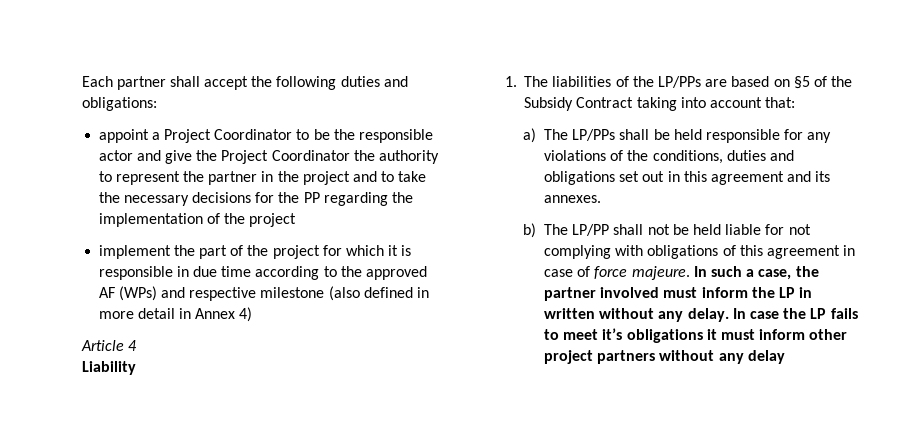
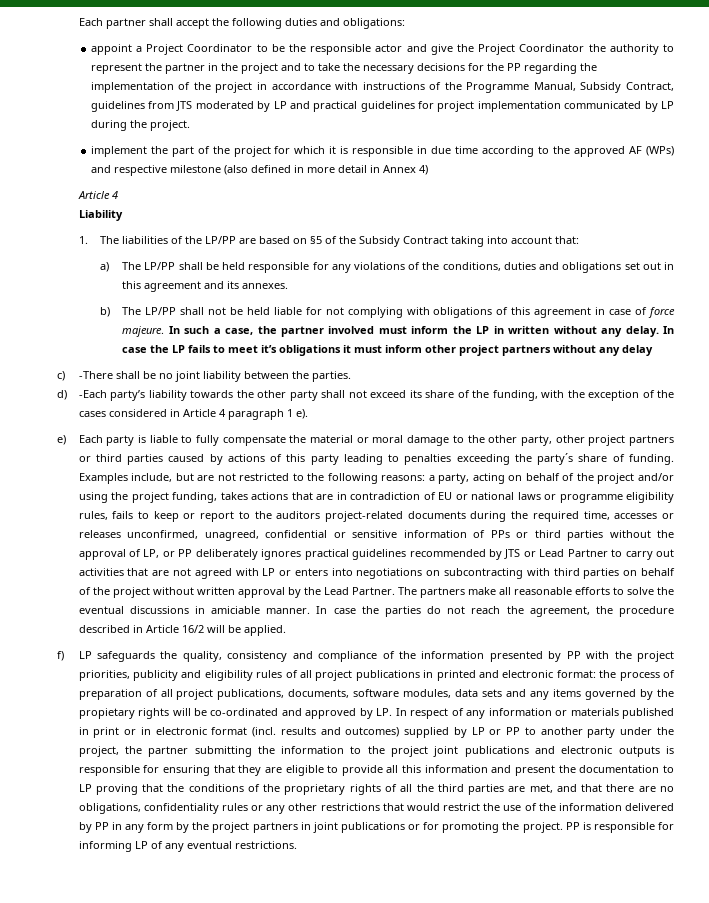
(297, 220) none -> [256,82,674,93] [90,101,674,112] [90,120,190,131] in accordance with instructions of the Programme Manual, Subsidy Contract, guidelines from JTS moderated by LP and practical guidelines for project implementation communicated by LP during the project.
[658,76,702,88] LP/PPs -> [205,236,237,244] LP/PP
[572,129,616,141] LP/PPs -> [144,262,176,270] LP/PP
(785, 357) none -> [56,371,351,382] [56,390,675,401] [78,409,308,420] [56,435,674,446] [78,453,675,465] [78,473,674,484] [78,492,675,503] [78,511,675,522] [78,530,675,541] [78,549,674,560] [78,568,675,579] [78,587,674,598] [78,606,674,617] [78,625,286,636] [56,651,675,662] [78,670,676,681] [78,689,674,700] [78,708,675,719] [78,727,675,738] [78,746,675,757] [78,765,675,776] [78,784,674,795] [78,803,674,814] [78,822,674,833] [78,841,297,852] // c) -There shall be no joint liability between the parties. // d) -Each party’s liability towards the other party shall not exceed its share of the funding, with the exception of the cases considered in Article 4 paragraph 1 e). // e) Each party is liable to fully compensate the material or moral damage to the other party, other project partners or third parties caused by actions of this party leading to penalties exceeding the party´s share of funding. Examples include, but are not restricted to the following reasons: a party, acting on behalf of the project and/or using the project funding, takes actions that are in contradiction of EU or national laws or programme eligibility rules, fails to keep or report to the auditors project-related documents during the required time, accesses or releases unconfirmed, unagreed, confidential or sensitive information of PPs or third parties without the approval of LP, or PP deliberately ignores practical guidelines recommended by JTS or Lead Partner to carry out activities that are not agreed with LP or enters into negotiations on subcontracting with third parties on behalf of the project without written approval by the Lead Partner. The partners make all reasonable efforts to solve the eventual discussions in amiciable manner. In case the parties do not reach the agreement, the procedure described in Article 16/2 will be applied. // f) LP safeguards the quality, consistency and compliance of the information presented by PP with the project priorities, publicity and eligibility rules of all project publications in printed and electronic format: the process of preparation of all project publications, documents, software modules, data sets and any items governed by the propietary rights will be co-ordinated and approved by LP. In respect of any information or materials published in print or in electronic format (incl. results and outcomes) supplied by LP or PP to another party under the project, the partner submitting the information to the project joint publications and electronic outputs is responsible for ensuring that they are eligible to provide all this information and present the documentation to LP proving that the conditions of the proprietary rights of all the third parties are met, and that there are no obligations, confidentiality rules or any other restrictions that would restrict the use of the information delivered by PP in any form by the project partners in joint publications or for promoting the project. PP is responsible for informing LP of any eventual restrictions.

